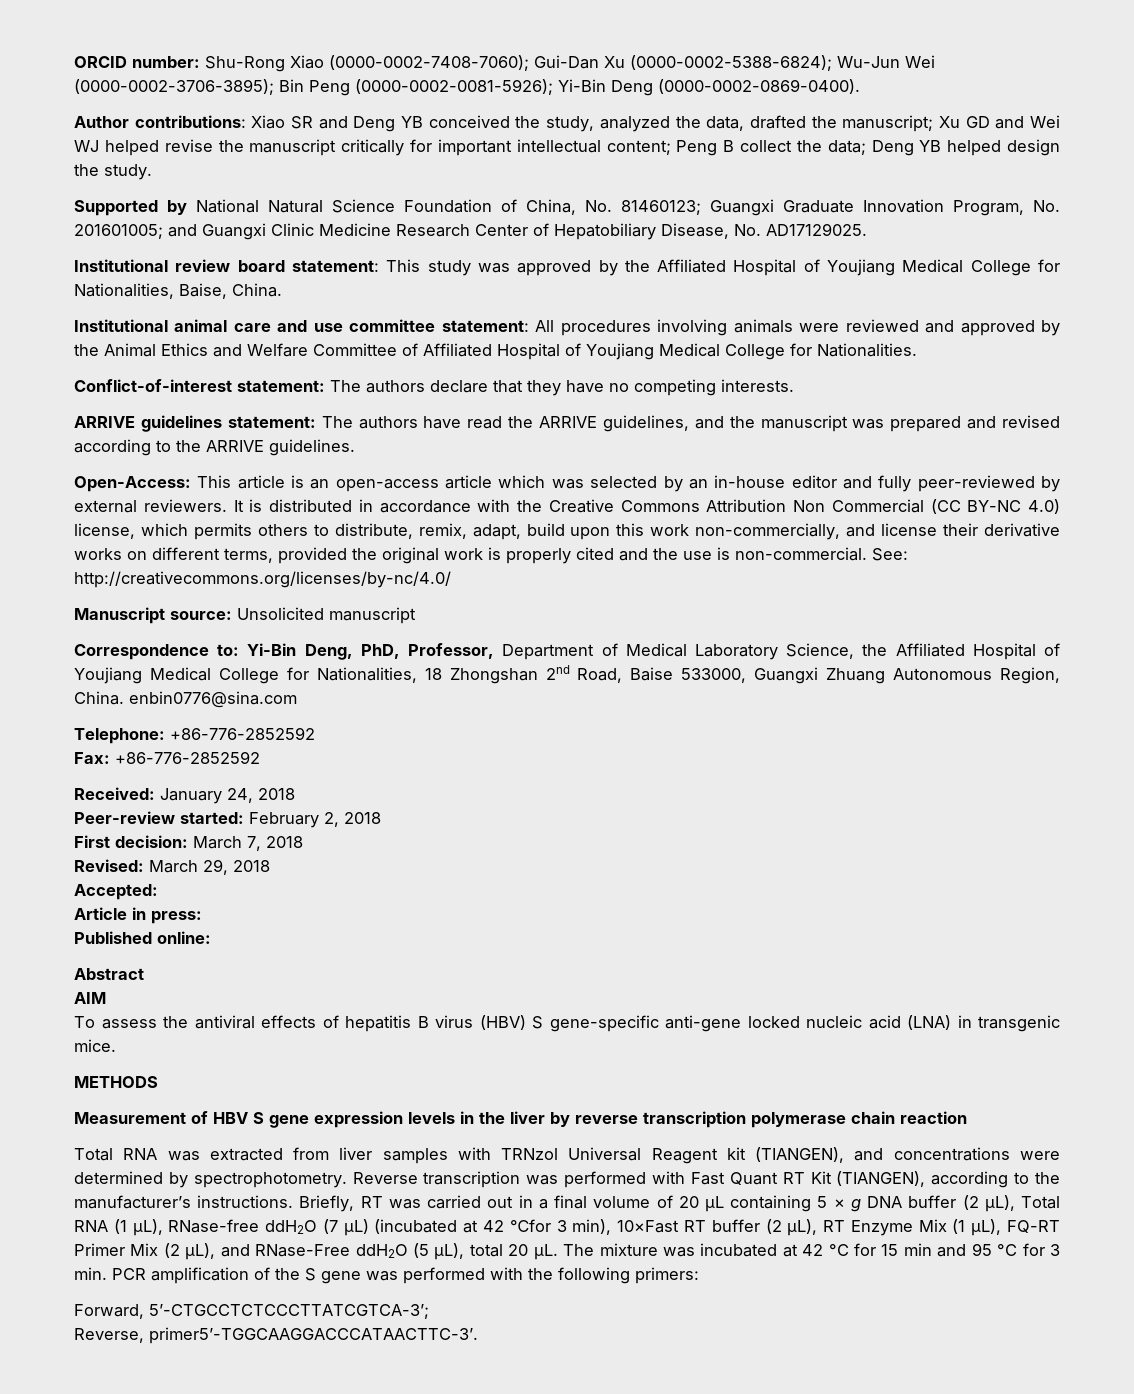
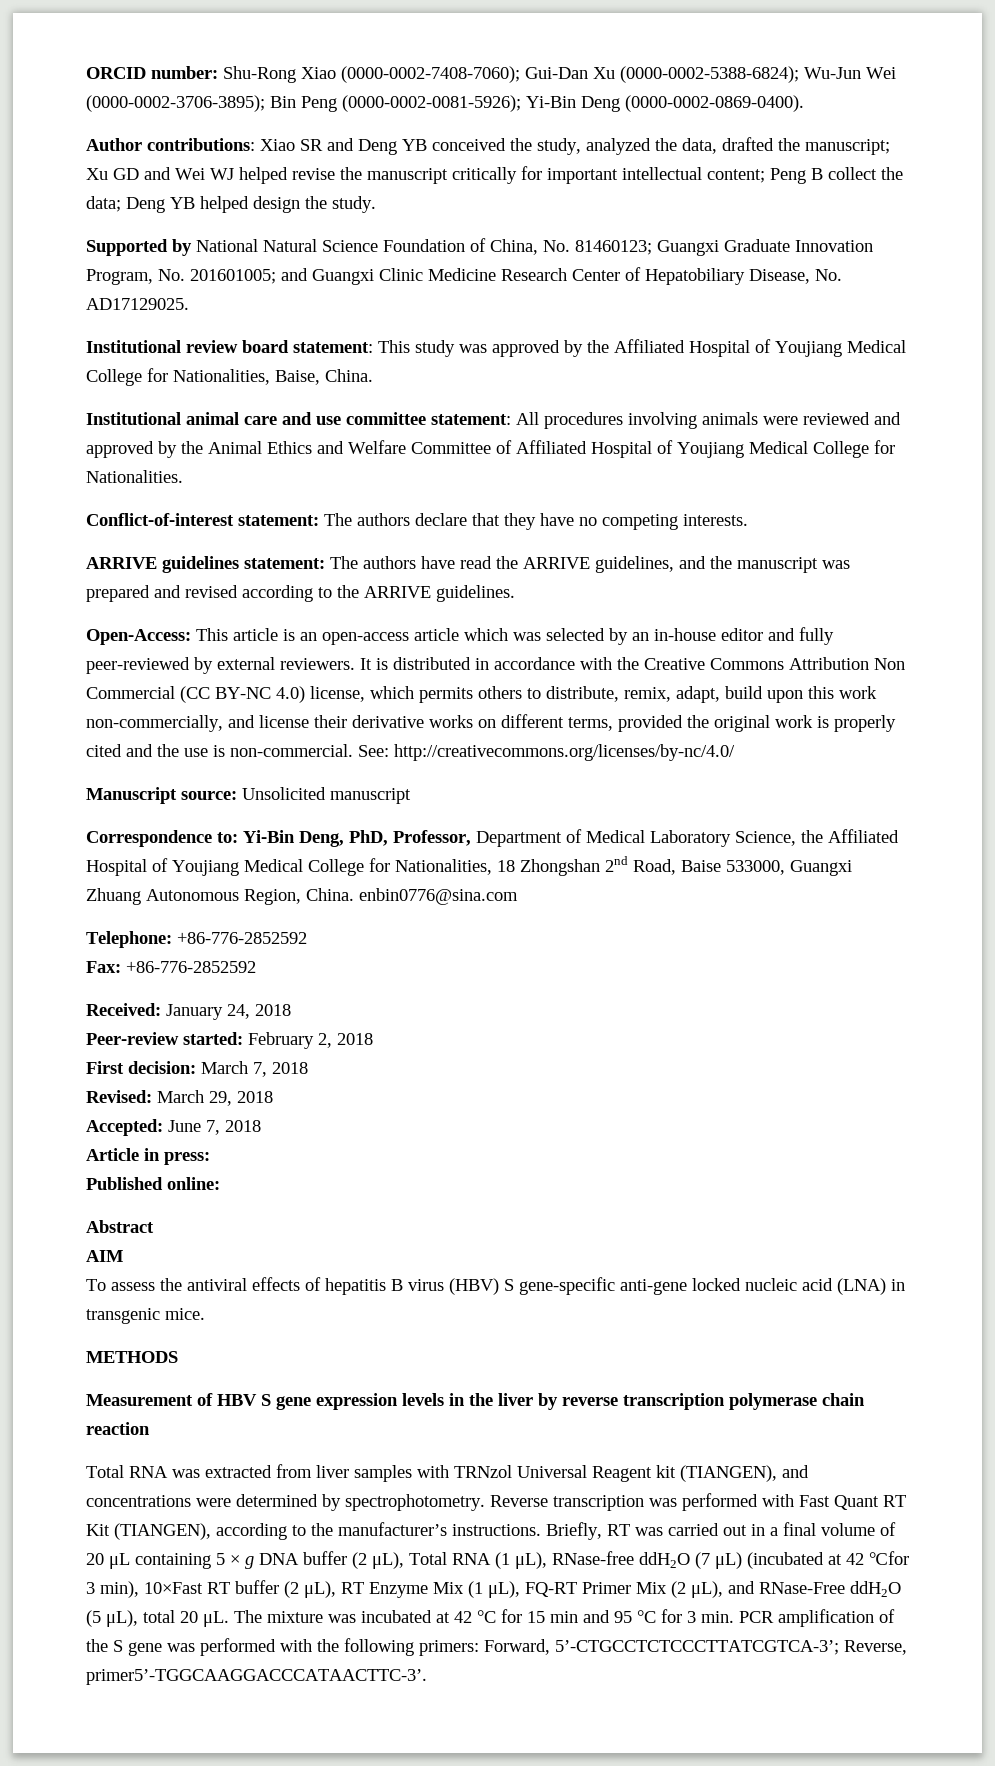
(158, 892) none -> [168,1120,261,1135] June 7, 2018
(699, 1275) // -> (479, 1648) none
(429, 1311) // -> (839, 1647) none

